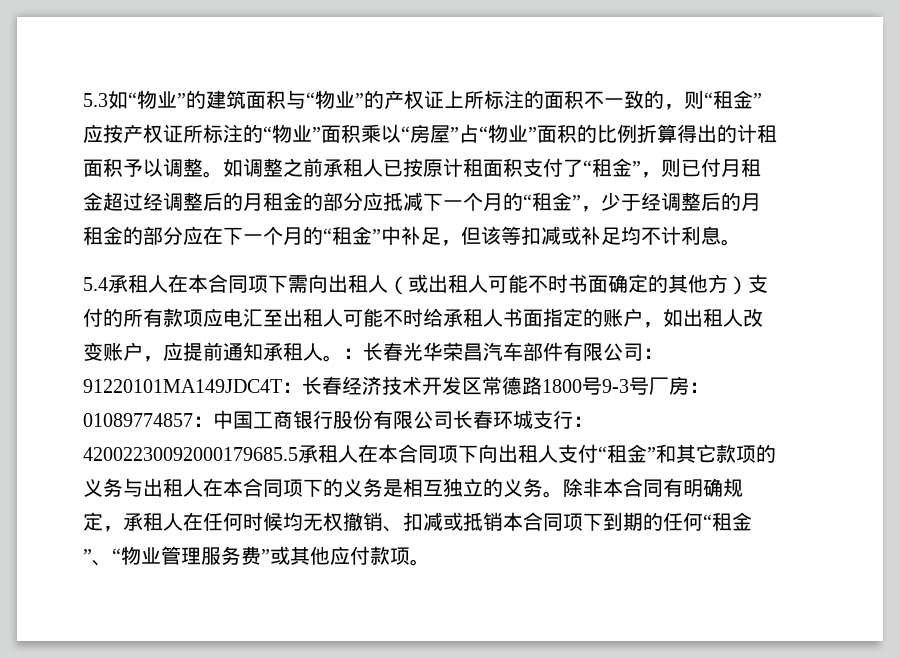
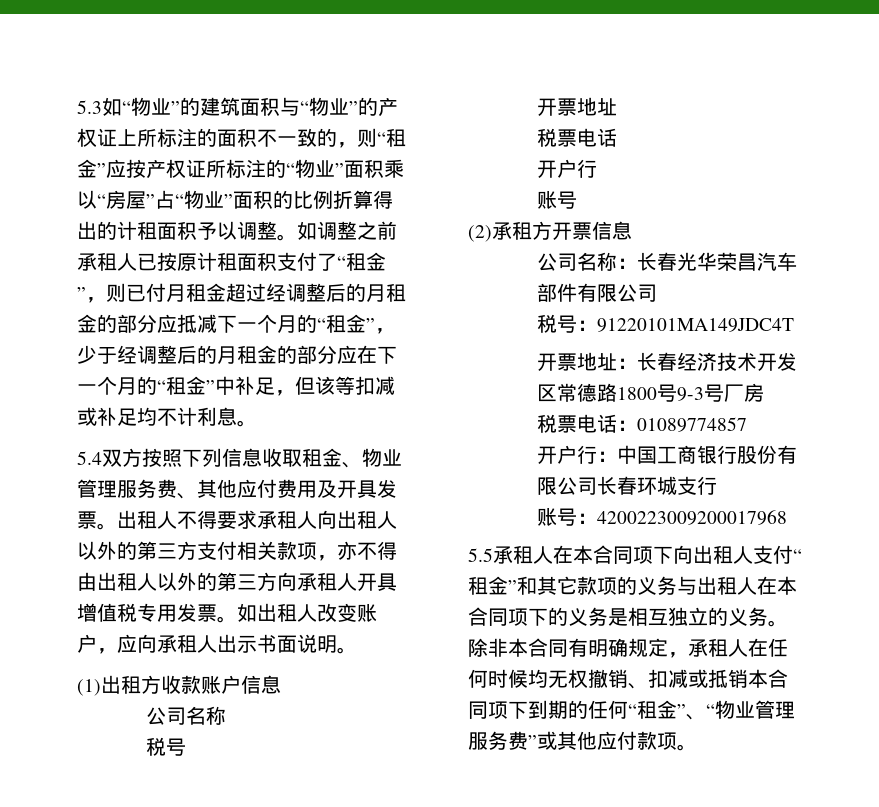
[108,274,768,295] [83,308,663,328] 承租人在本合同项下需向出租人（或出租人可能不时书面确定的其他方）支付的所有款项应电汇至出租人可能不时给承租人书面指定的账户， -> [102,448,402,468] [77,479,397,499] [77,510,397,530] [77,541,397,561] [77,572,397,591] [77,603,237,623] 双方按照下列信息收取租金、物业管理服务费、其他应付费用及开具发票。出租人不得要求承租人向出租人以外的第三方支付相关款项，亦不得由出租人以外的第三方向承租人开具增值税专用发票。
[183,342,343,362] 提前通知承租人。 -> [137,634,357,654] [77,675,281,696] [145,706,226,725] [145,737,186,756] [536,97,617,116] [536,128,617,147] [536,159,597,178] [536,190,577,209] [468,221,632,242] [536,252,617,271] 向承租人出示书面说明。 // (1)出租方收款账户信息 // 公司名称 // 税号 // 开票地址 // 税票电话 // 开户行 // 账号 // (2)承租方开票信息 // 公司名称
(643, 352) none -> [536,314,577,333] // 税号
(282, 386) none -> [536,352,617,371] // 开票地址
(689, 385) none -> [536,414,617,433] // 税票电话
(193, 420) none -> [536,445,597,464] // 开户行
[573,416,593,427] [83,447,298,461] ：42002230092000179685.5 -> [536,507,787,526] [468,548,493,562] // 账号：4200223009200017968 // 5.5

